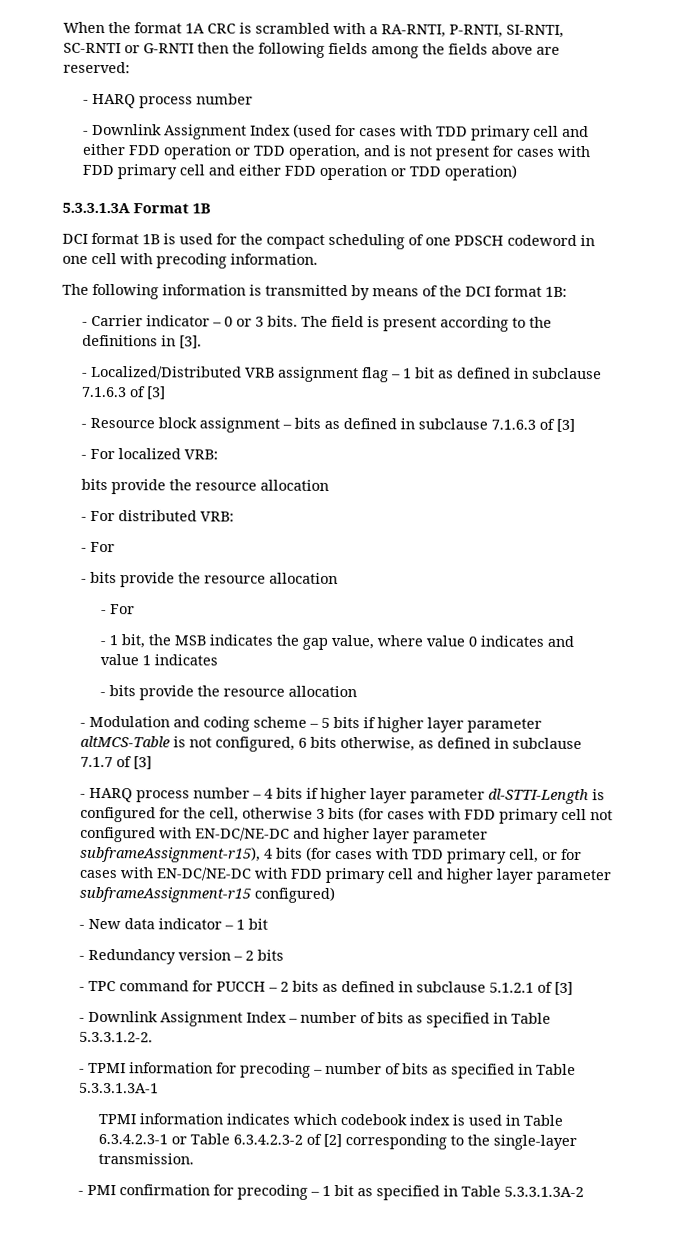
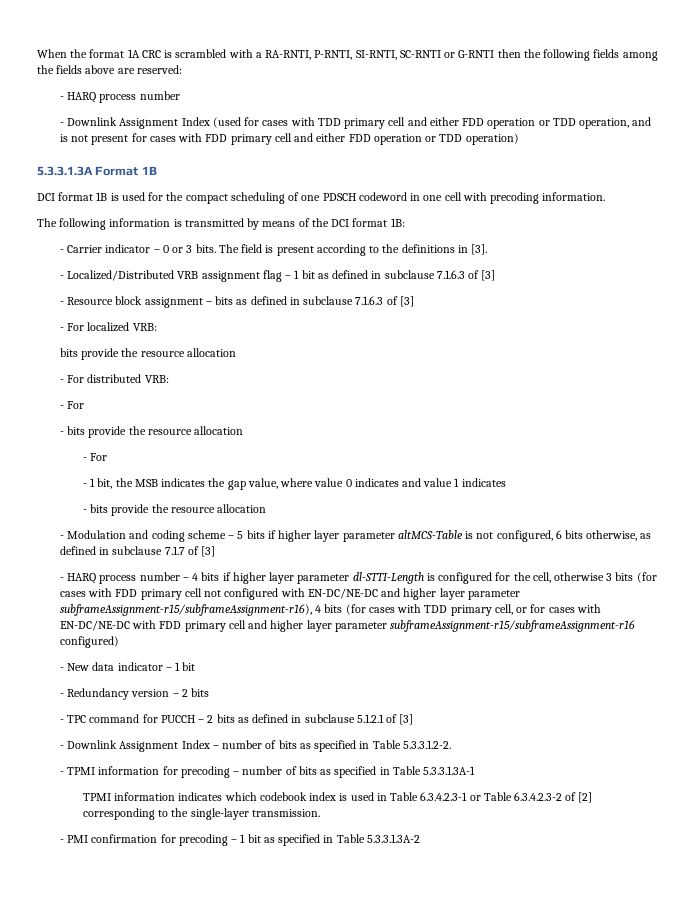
[80,845,262,863] subframeAssignment-r15), -> [59,604,312,616] subframeAssignment-r15/subframeAssignment-r16),
[79,886,252,903] subframeAssignment-r15 -> [390,620,636,632] subframeAssignment-r15/subframeAssignment-r16

